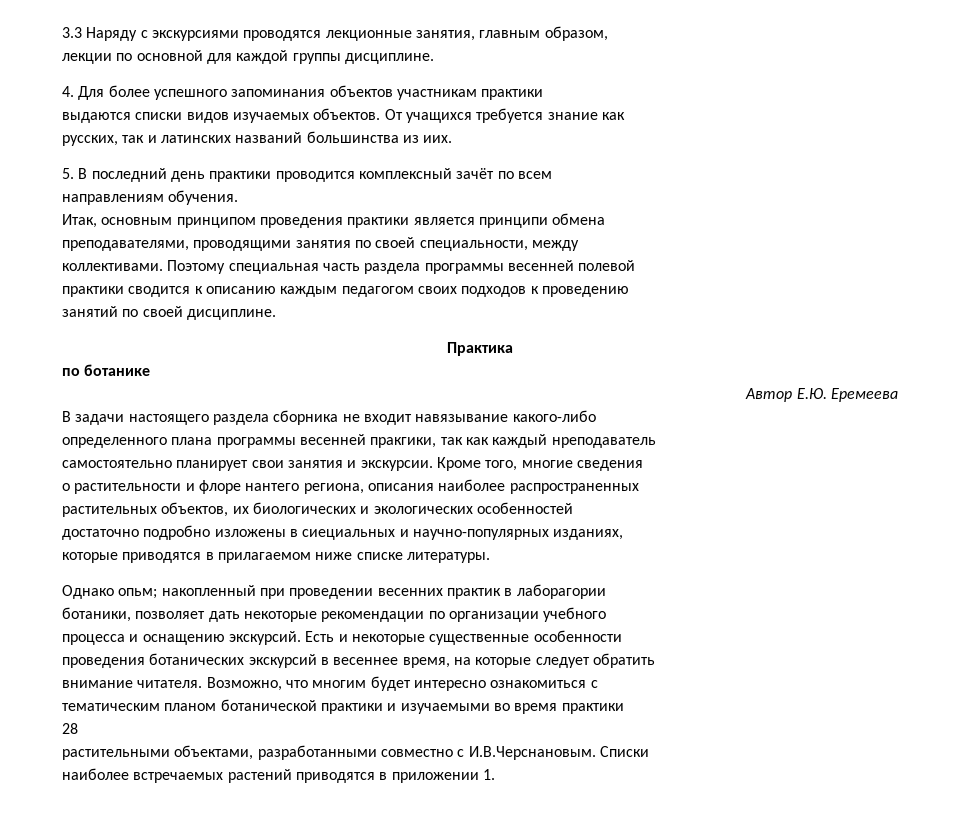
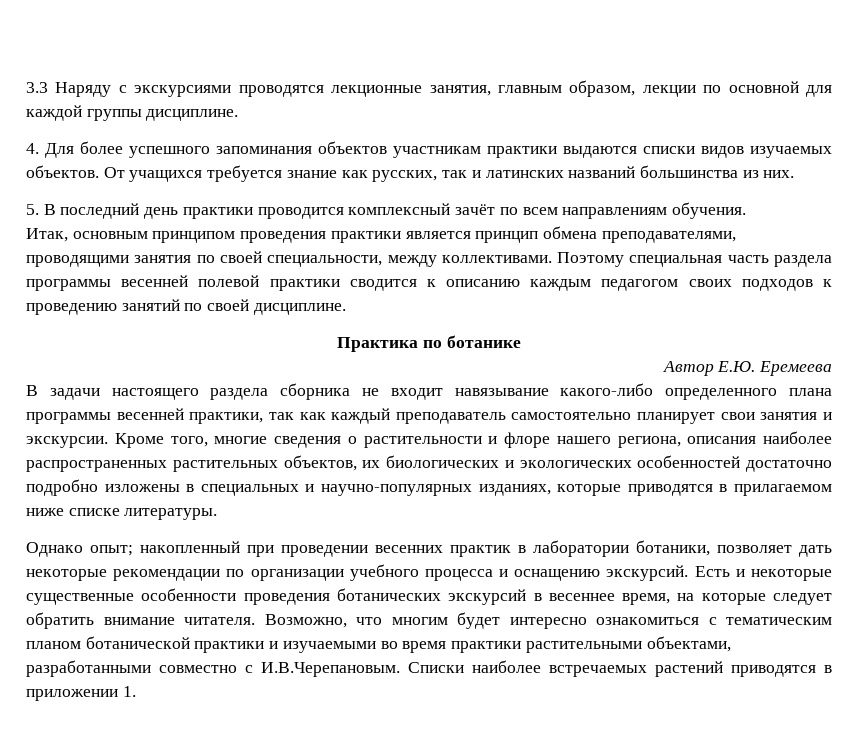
(608, 33) // -> (636, 88) none
(544, 94) // -> (557, 152) none
(625, 116) // -> (368, 174) none
[423,135,453,143] иих. -> [763,170,795,178] них.
(552, 175) // -> (558, 211) none
[478,217,548,228] принципи -> [475,231,539,243] принцип
(606, 219) // -> (598, 232) none
(579, 245) // -> (437, 261) none
(636, 265) // -> (260, 281) none
(629, 291) // -> (117, 309) none
(513, 349) // -> (419, 344) none
(596, 416) // -> (654, 389) none
[370,437,437,448] пракгики, -> [189,412,264,424] практики,
[551,437,656,448] нреподаватель // -> [395,412,506,424] преподаватель
(643, 465) // -> (341, 442) none
[245,483,300,491] нантего -> [556,436,611,444] нашего
(639, 488) // -> (167, 466) none
(573, 508) // -> (741, 461) none
[302,529,396,540] сиециальных -> [200,484,299,496] специальных
(624, 534) // -> (551, 490) none
[118,588,158,599] опьм; -> [90,545,133,556] опыт;
[516,584,606,599] лаборагории // -> [533,540,629,557] лаборатории
(607, 614) // -> (419, 572) none
(622, 636) // -> (237, 594) none
(655, 660) // -> (94, 620) none
(598, 684) // -> (717, 621) none
[62,723,78,734] // 28 // -> (522, 647) none
[468,746,596,760] И.В.Черснановым. -> [261,662,400,677] И.В.Черепановым.
(649, 751) // -> (464, 667) none

